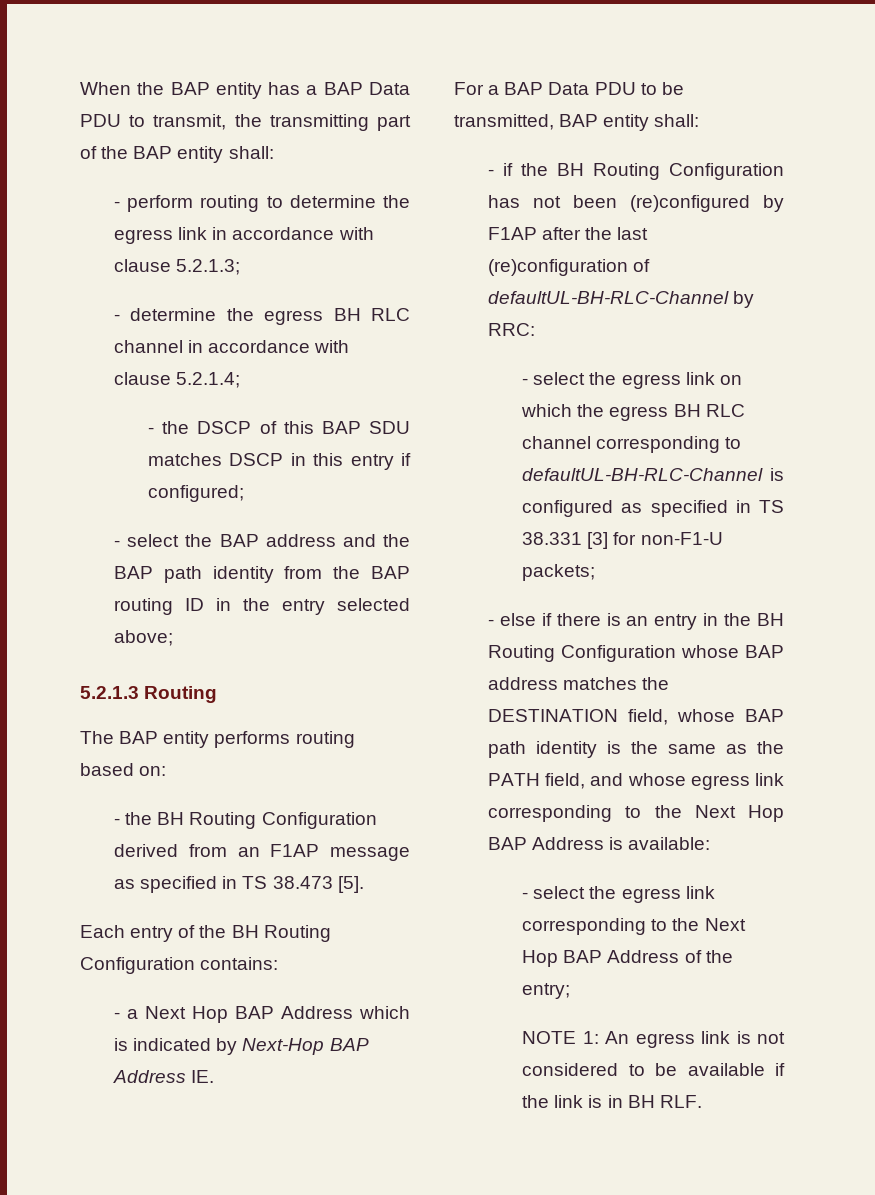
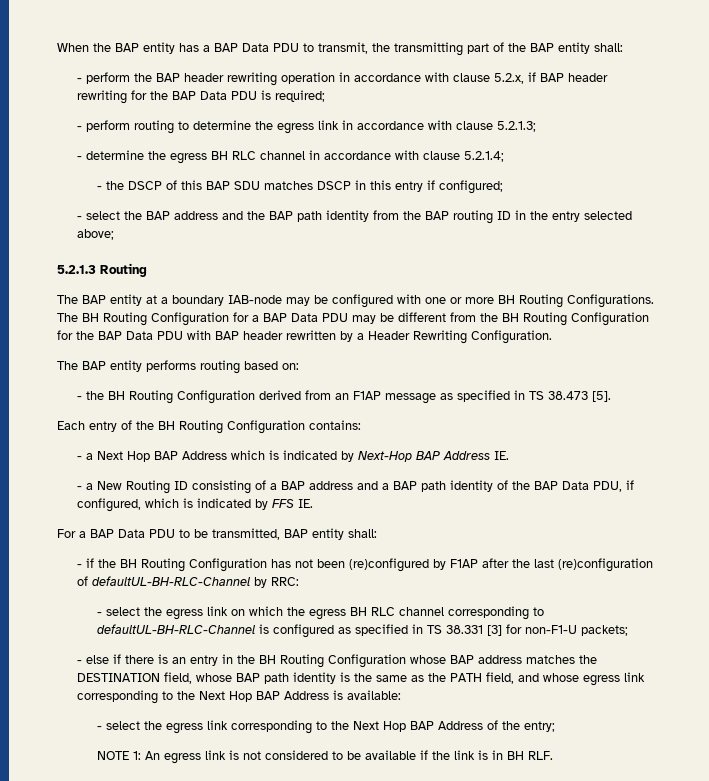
(274, 152) none -> [77,72,609,86] [77,90,326,104] // - perform the BAP header rewriting operation in accordance with clause 5.2.x, if BAP header rewriting for the BAP Data PDU is required;
(218, 694) none -> [57,294,654,308] [57,312,649,326] [57,330,552,344] // The BAP entity at a boundary IAB-node may be configured with one or more BH Routing Configurations. The BH Routing Configuration for a BAP Data PDU may be different from the BH Routing Configuration for the BAP Data PDU with BAP header rewritten by a Header Rewriting Configuration.
(215, 1076) none -> [77,480,635,494] [77,498,314,512] // - a New Routing ID consisting of a BAP address and a BAP path identity of the BAP Data PDU, if configured, which is indicated by FFS IE.

